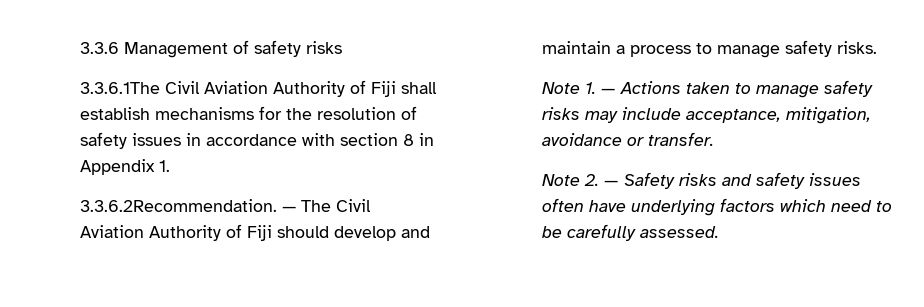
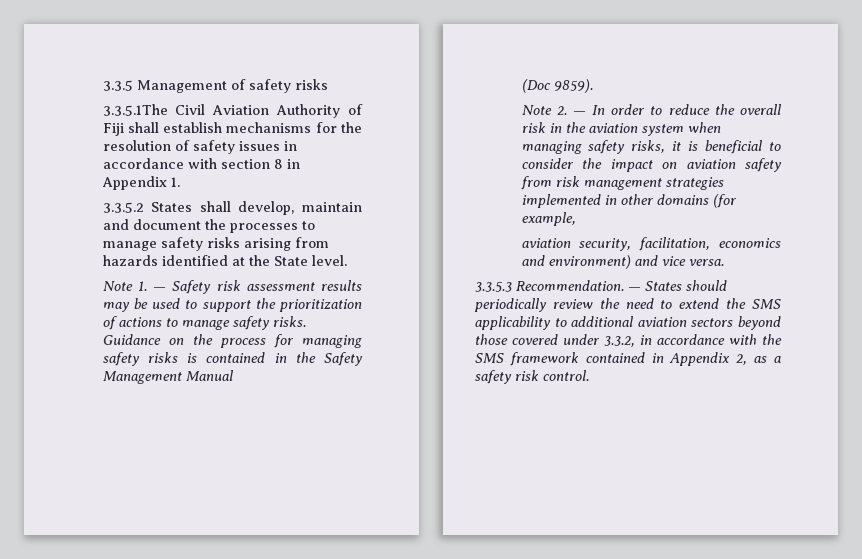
[80,42,120,54] 3.3.6 -> [102,80,133,91] 3.3.5
[80,82,161,94] 3.3.6.1The -> [102,104,168,116] 3.3.5.1The
[80,199,372,212] [80,224,431,241] [542,40,878,58] [542,80,874,98] [542,107,872,124] [542,132,715,146] [542,172,862,189] [542,198,893,216] [542,224,720,241] 3.3.6.2Recommendation. — The Civil Aviation Authority of Fiji should develop and maintain a process to manage safety risks. // Note 1. — Actions taken to manage safety risks may include acceptance, mitigation, avoidance or transfer. // Note 2. — Safety risks and safety issues often have underlying factors which need to be carefully assessed. -> [102,201,362,215] [102,219,315,233] [102,237,329,251] [102,255,347,266] [102,280,362,294] [102,298,362,312] [102,316,306,330] [102,334,362,348] [102,352,363,366] [102,370,234,384] [521,79,593,93] [521,104,782,115] [521,122,721,136] [521,140,781,154] [521,158,782,172] [520,176,724,190] [521,194,737,208] [521,212,576,226] [521,237,781,251] [521,255,724,269] [475,280,727,292] [474,298,781,312] [475,316,781,330] [475,334,782,347] [475,352,781,366] [475,370,589,384] 3.3.5.2 States shall develop, maintain and document the processes to manage safety risks arising from hazards identified at the State level. // Note 1. — Safety risk assessment results may be used to support the prioritization of actions to manage safety risks. Guidance on the process for managing safety risks is contained in the Safety Management Manual // (Doc 9859). // Note 2. — In order to reduce the overall risk in the aviation system when managing safety risks, it is beneficial to consider the impact on aviation safety from risk management strategies implemented in other domains (for example, // aviation security, facilitation, economics and environment) and vice versa. // 3.3.5.3 Recommendation. — States should periodically review the need to extend the SMS applicability to additional aviation sectors beyond those covered under 3.3.2, in accordance with the SMS framework contained in Appendix 2, as a safety risk control.

